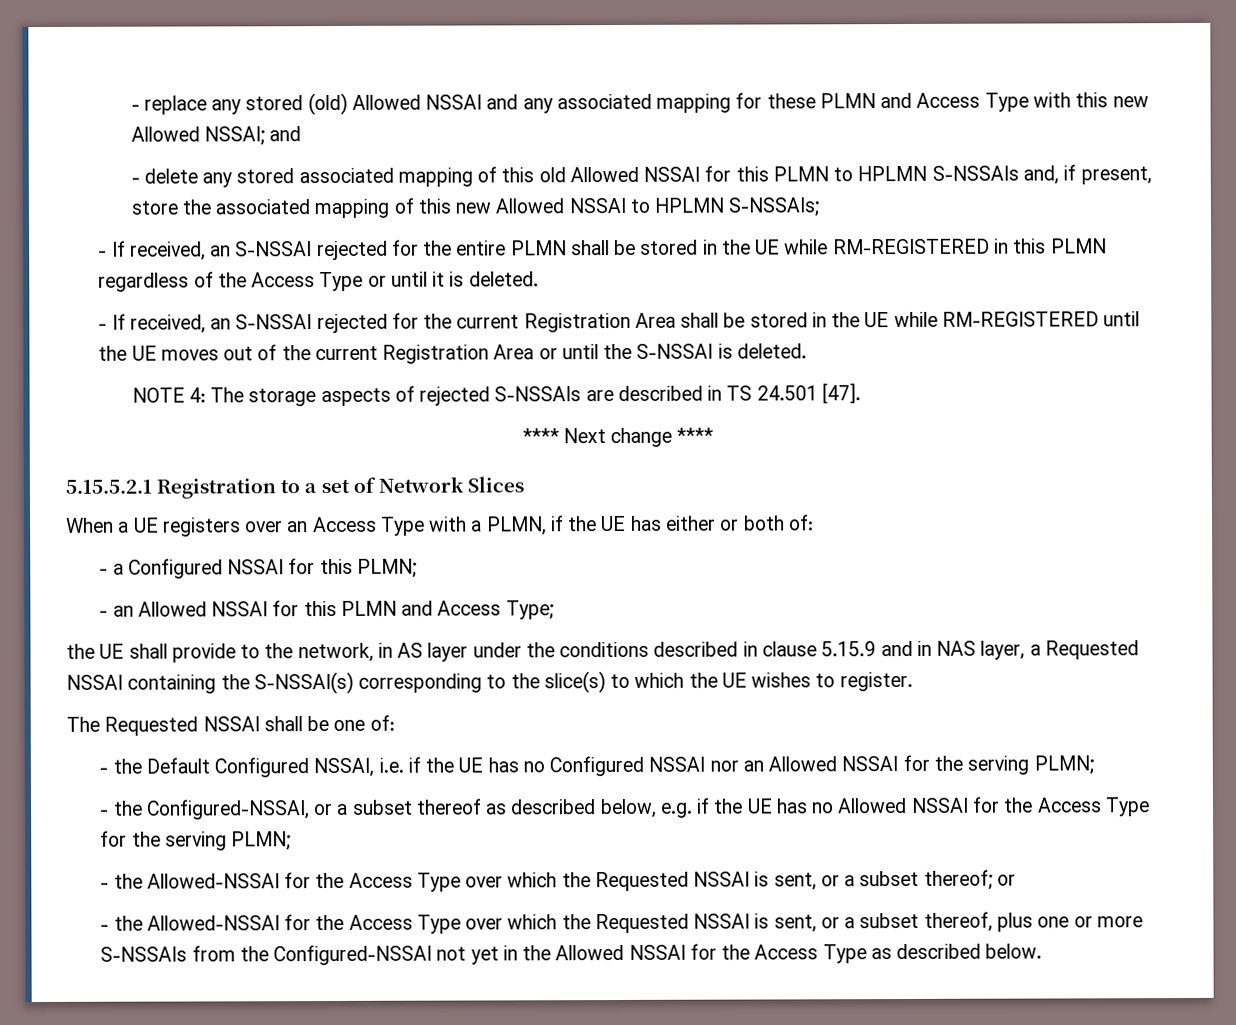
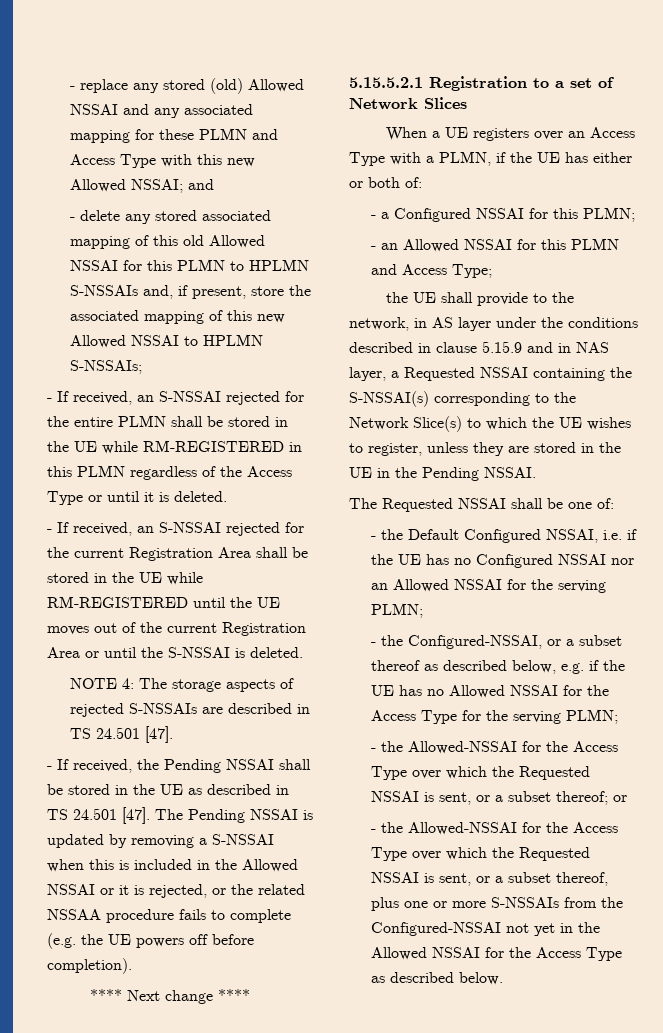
(861, 393) none -> [47,759,312,773] [47,784,290,795] [47,807,314,824] [47,834,275,848] [47,859,299,872] [47,884,306,898] [47,909,292,923] [47,933,255,949] [47,958,133,974] // - If received, the Pending NSSAI shall be stored in the UE as described in TS 24.501 [47]. The Pending NSSAI is updated by removing a S-NSSAI when this is included in the Allowed NSSAI or it is rejected, or the related NSSAA procedure fails to complete (e.g. the UE powers off before completion).
[543,671,606,694] slice(s) -> [349,416,462,432] Network Slice(s)
[839,671,913,692] register. -> [368,442,621,456] [349,467,536,481] register, unless they are stored in the UE in the Pending NSSAI.

